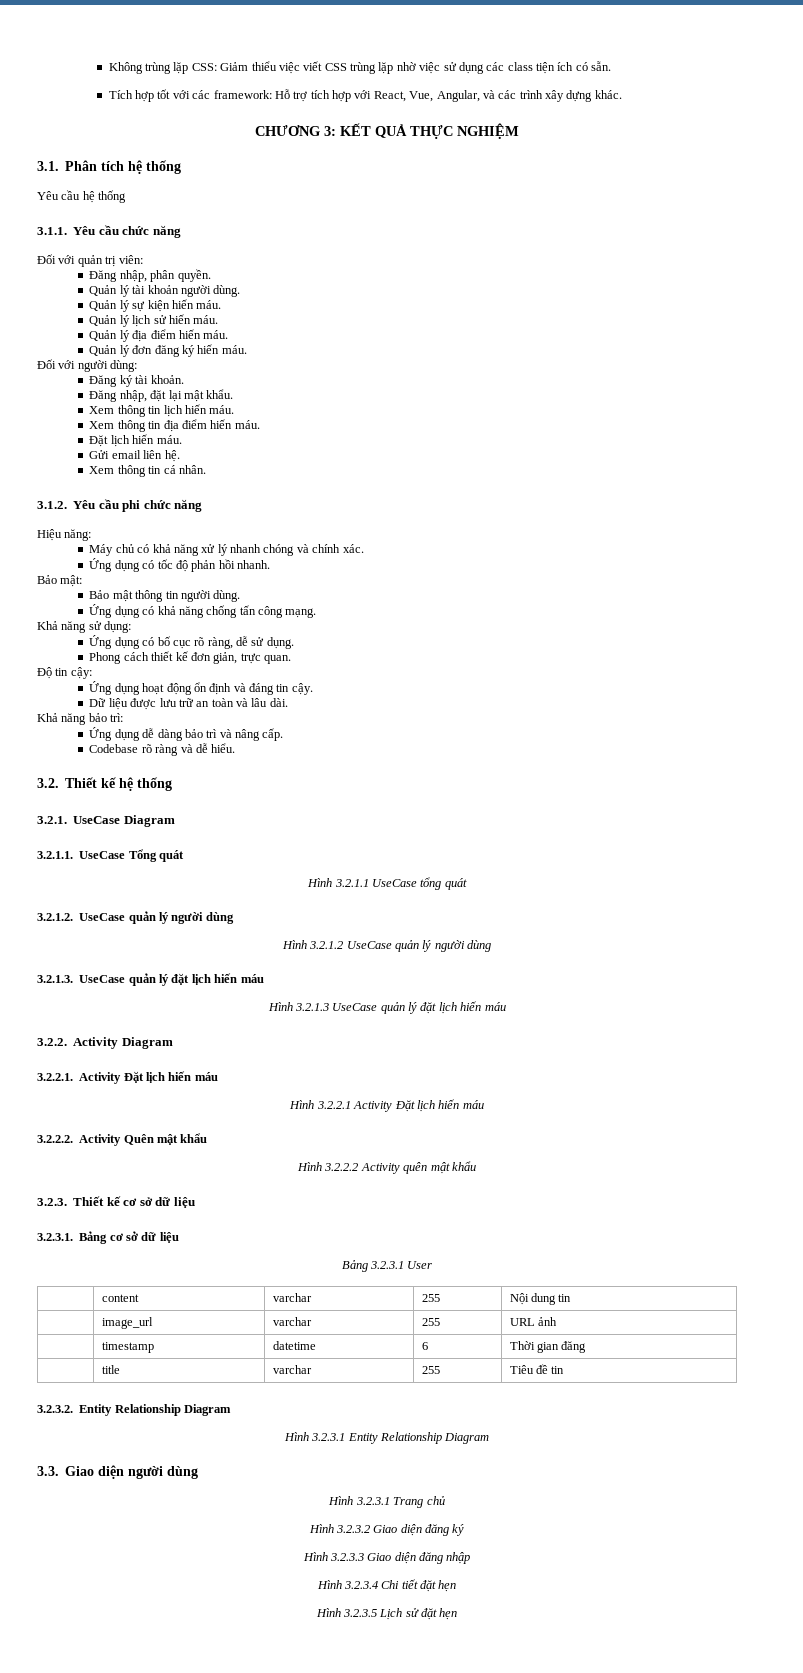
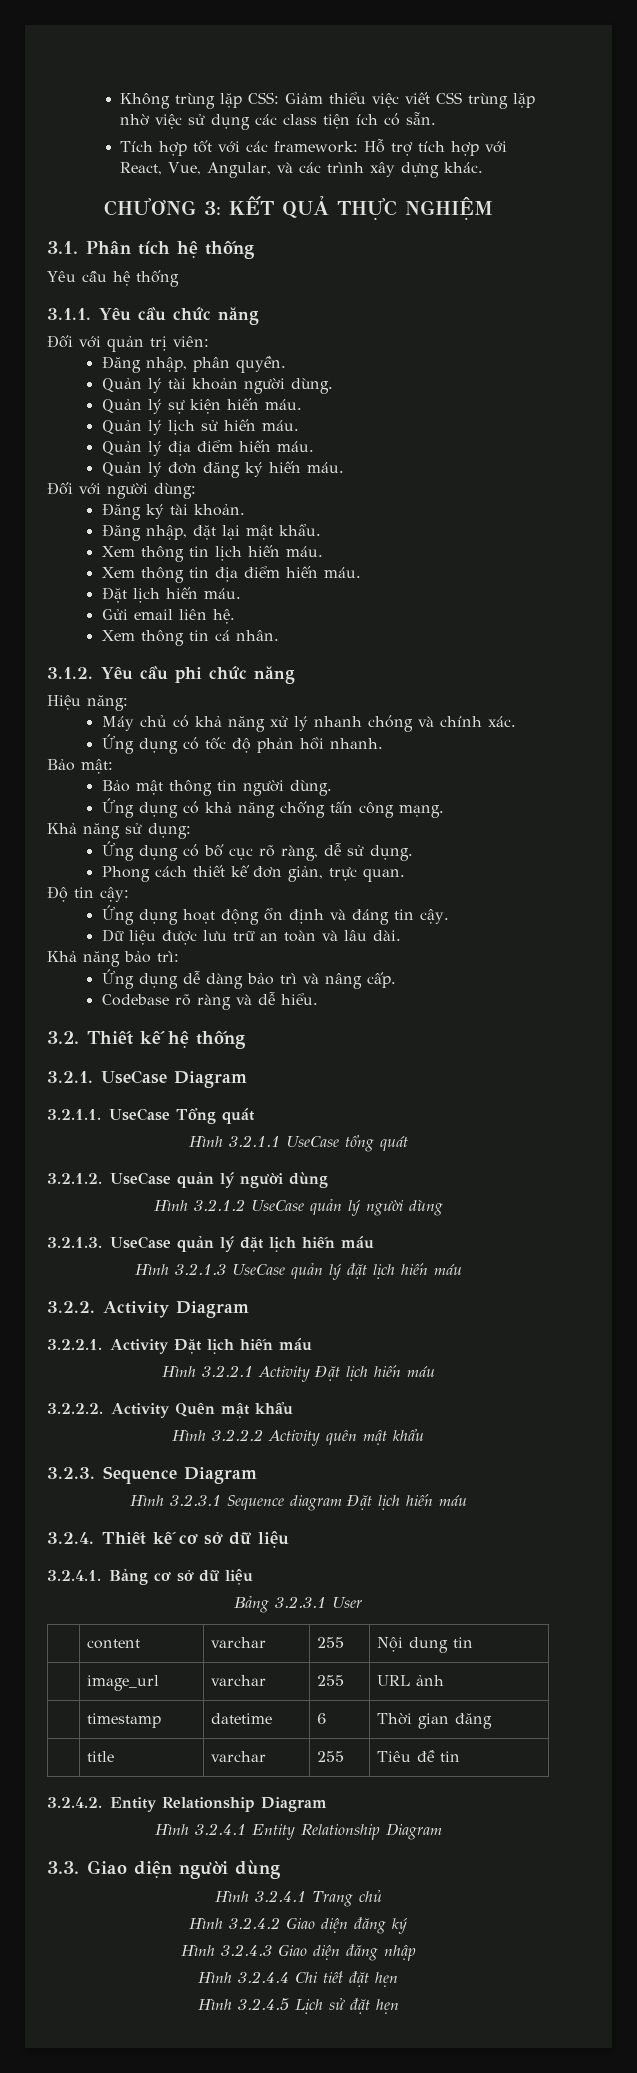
(67, 1202) none -> [103,1466,257,1484] [129,1494,467,1511] [47,1532,94,1544] Sequence Diagram // Hình 3.2.3.1 Sequence diagram Đặt lịch hiến máu // 3.2.4.
[37,1233,73,1241] 3.2.3.1. -> [47,1570,101,1581] 3.2.4.1.
[37,1405,73,1413] 3.2.3.2. -> [47,1797,102,1808] 3.2.4.2.
[311,1433,346,1441] 3.2.3.1 -> [194,1823,246,1835] 3.2.4.1
[355,1497,390,1505] 3.2.3.1 -> [254,1890,306,1902] 3.2.4.1
[335,1525,370,1533] 3.2.3.2 -> [229,1917,280,1929] 3.2.4.2
[329,1553,364,1561] 3.2.3.3 -> [220,1944,272,1956] 3.2.4.3
[343,1581,378,1589] 3.2.3.4 -> [238,1971,289,1983] 3.2.4.4
[342,1609,377,1617] 3.2.3.5 -> [237,1998,289,2011] 3.2.4.5

